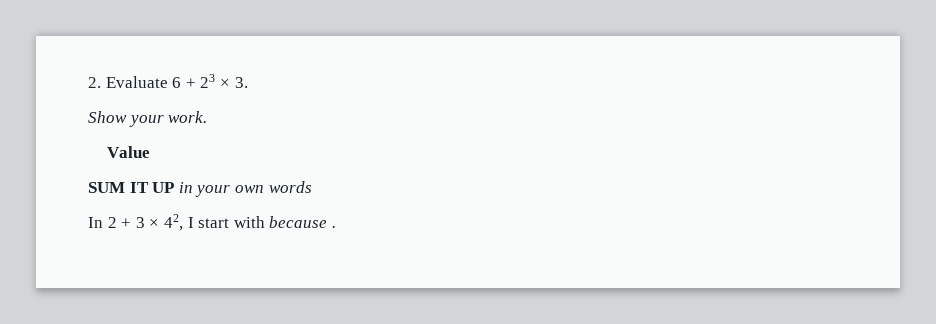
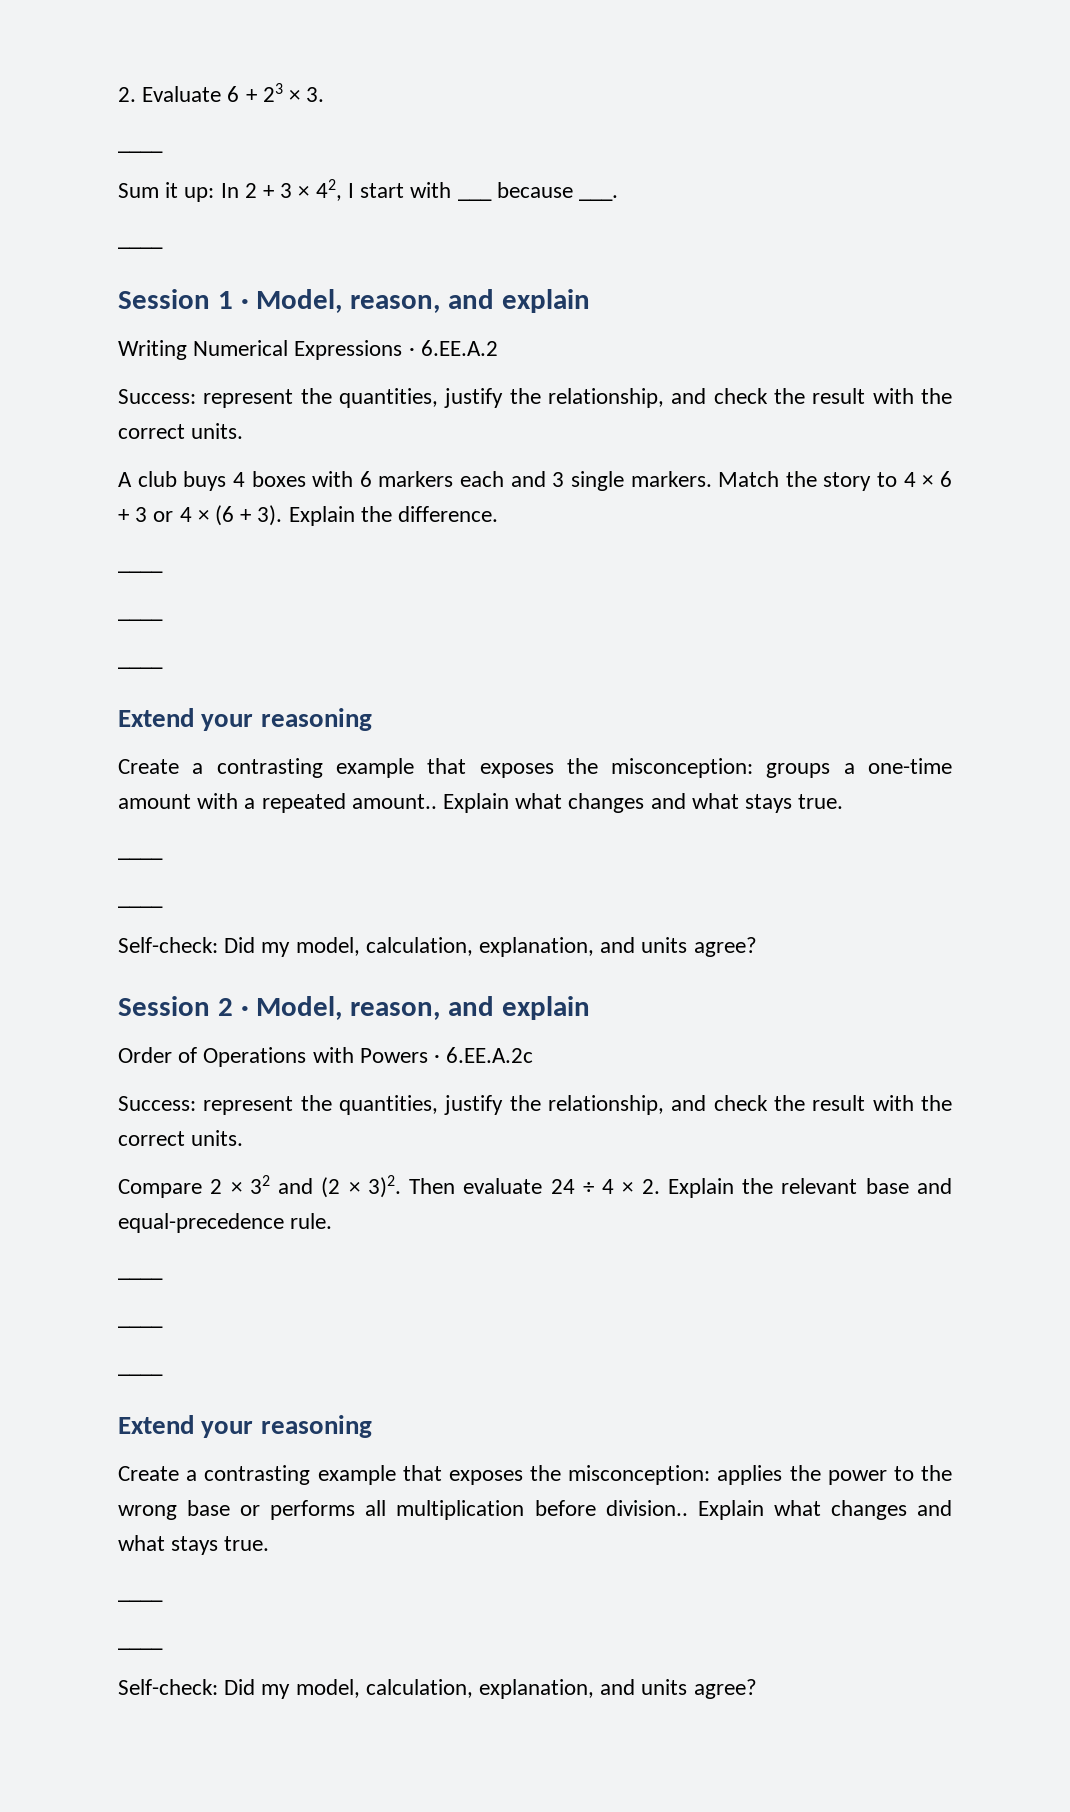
[88,111,208,127] [107,146,151,158] [88,181,312,197] Show your work. // Value // SUM IT UP in your own words // -> [118,150,163,153] [118,182,215,202] ____ // Sum it up:
[269,216,336,228] because . -> [457,198,492,201] [496,182,618,201] [118,246,163,249] [118,289,590,313] [118,340,498,360] [118,388,953,408] [118,423,244,439] [118,471,953,491] [118,505,499,526] [118,570,163,573] [118,618,163,621] [118,666,163,669] [118,708,372,731] [118,758,952,778] [118,793,844,813] [118,857,163,860] [118,905,163,908] [118,937,757,957] [118,996,590,1020] [118,1047,534,1067] [118,1095,953,1115] [118,1130,244,1146] [118,1175,953,1198] [118,1213,333,1233] [118,1277,163,1280] [118,1325,163,1328] [118,1373,163,1376] [118,1415,372,1438] [118,1465,952,1485] [118,1500,952,1520] [118,1535,270,1555] [118,1599,163,1602] [118,1647,163,1650] [118,1679,757,1699] ___ because ___. // ____ // Session 1 · Model, reason, and explain // Writing Numerical Expressions · 6.EE.A.2 // Success: represent the quantities, justify the relationship, and check the result with the correct units. // A club buys 4 boxes with 6 markers each and 3 single markers. Match the story to 4 × 6 + 3 or 4 × (6 + 3). Explain the difference. // ____ // ____ // ____ // Extend your reasoning // Create a contrasting example that exposes the misconception: groups a one-time amount with a repeated amount.. Explain what changes and what stays true. // ____ // ____ // Self-check: Did my model, calculation, explanation, and units agree? // Session 2 · Model, reason, and explain // Order of Operations with Powers · 6.EE.A.2c // Success: represent the quantities, justify the relationship, and check the result with the correct units. // Compare 2 × 32 and (2 × 3)2. Then evaluate 24 ÷ 4 × 2. Explain the relevant base and equal-precedence rule. // ____ // ____ // ____ // Extend your reasoning // Create a contrasting example that exposes the misconception: applies the power to the wrong base or performs all multiplication before division.. Explain what changes and what stays true. // ____ // ____ // Self-check: Did my model, calculation, explanation, and units agree?

